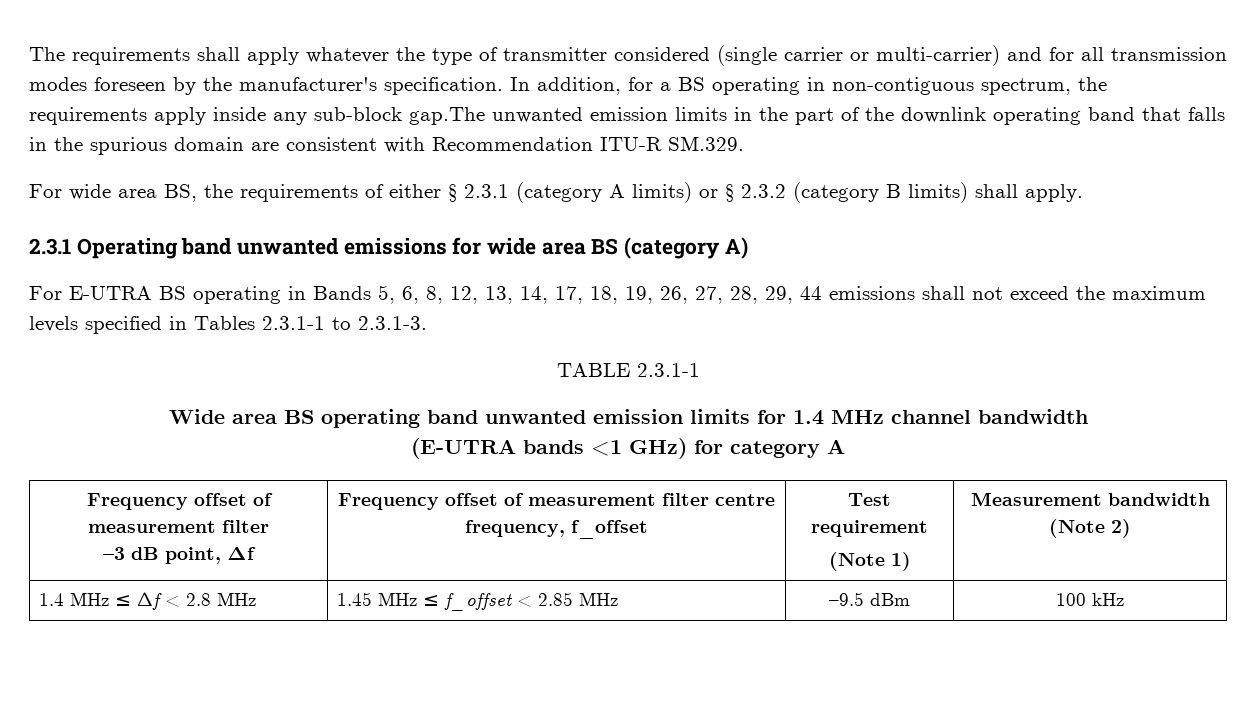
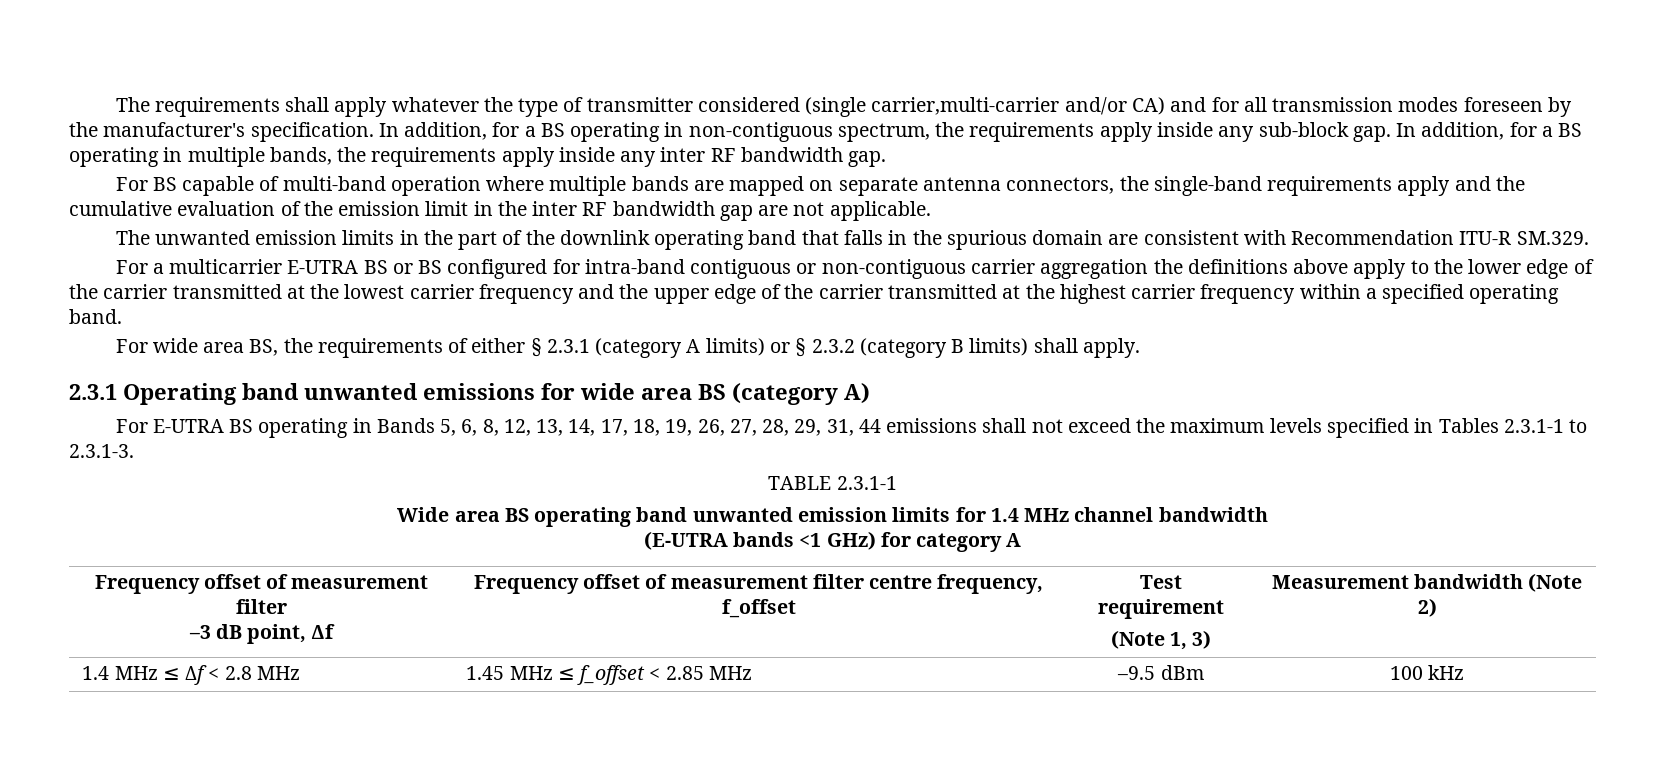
[784,45,1000,66] carrier or multi-carrier) -> [871,97,1166,115] carrier,multi-carrier and/or CA)
[409,107,485,125] gap.The -> [1352,122,1583,142] [69,147,887,167] [115,176,1525,196] [69,201,931,221] [115,230,150,245] gap. In addition, for a BS operating in multiple bands, the requirements apply inside any inter RF bandwidth gap. // For BS capable of multi-band operation where multiple bands are mapped on separate antenna connectors, the single-band requirements apply and the cumulative evaluation of the emission limit in the inter RF bandwidth gap are not applicable. // The
(744, 143) none -> [115,259,1594,279] [69,284,1560,304] [69,309,122,324] // For a multicarrier E-UTRA BS or BS configured for intra-band contiguous or non-contiguous carrier aggregation the definitions above apply to the lower edge of the carrier transmitted at the lowest carrier frequency and the upper edge of the carrier transmitted at the highest carrier frequency within a specified operating band.
(793, 295) none -> [826,419,854,436] 31,
[890,552,911,571] 1) -> [1170,630,1212,650] 1, 3)

